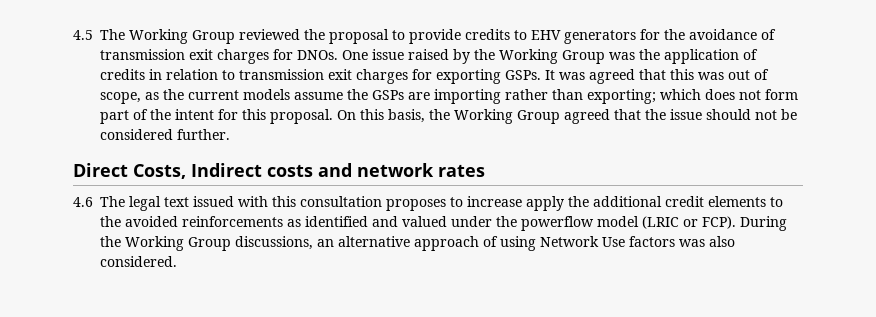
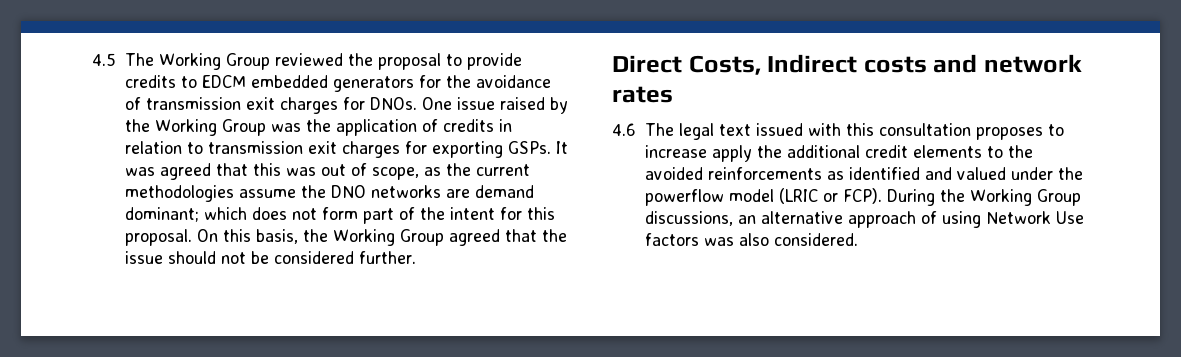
[531,30,561,40] EHV -> [201,75,328,88] EDCM embedded
[243,89,290,100] models -> [124,185,234,202] methodologies
[372,89,656,104] GSPs are importing rather than exporting; -> [330,185,534,198] [124,207,199,222] DNO networks are demand dominant;

